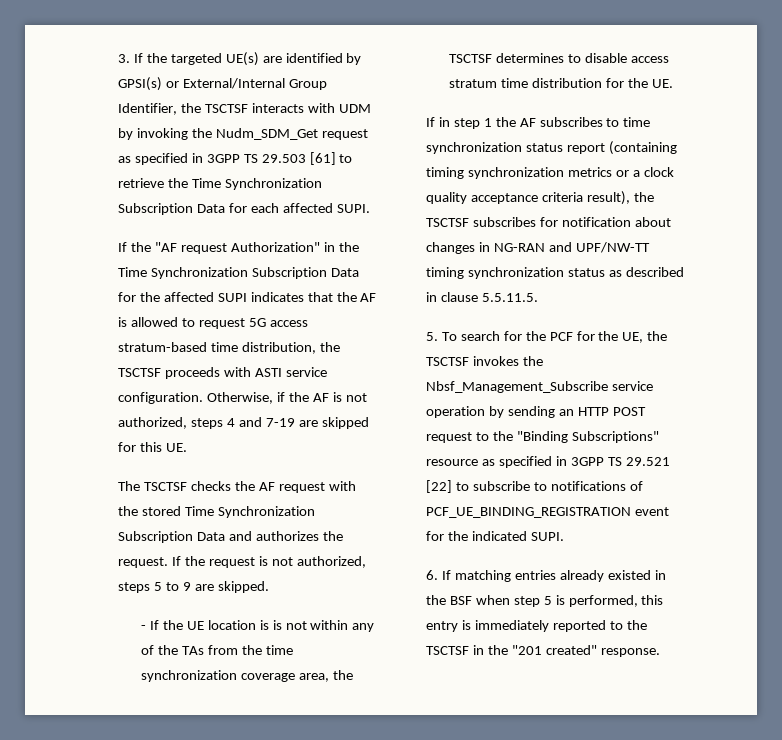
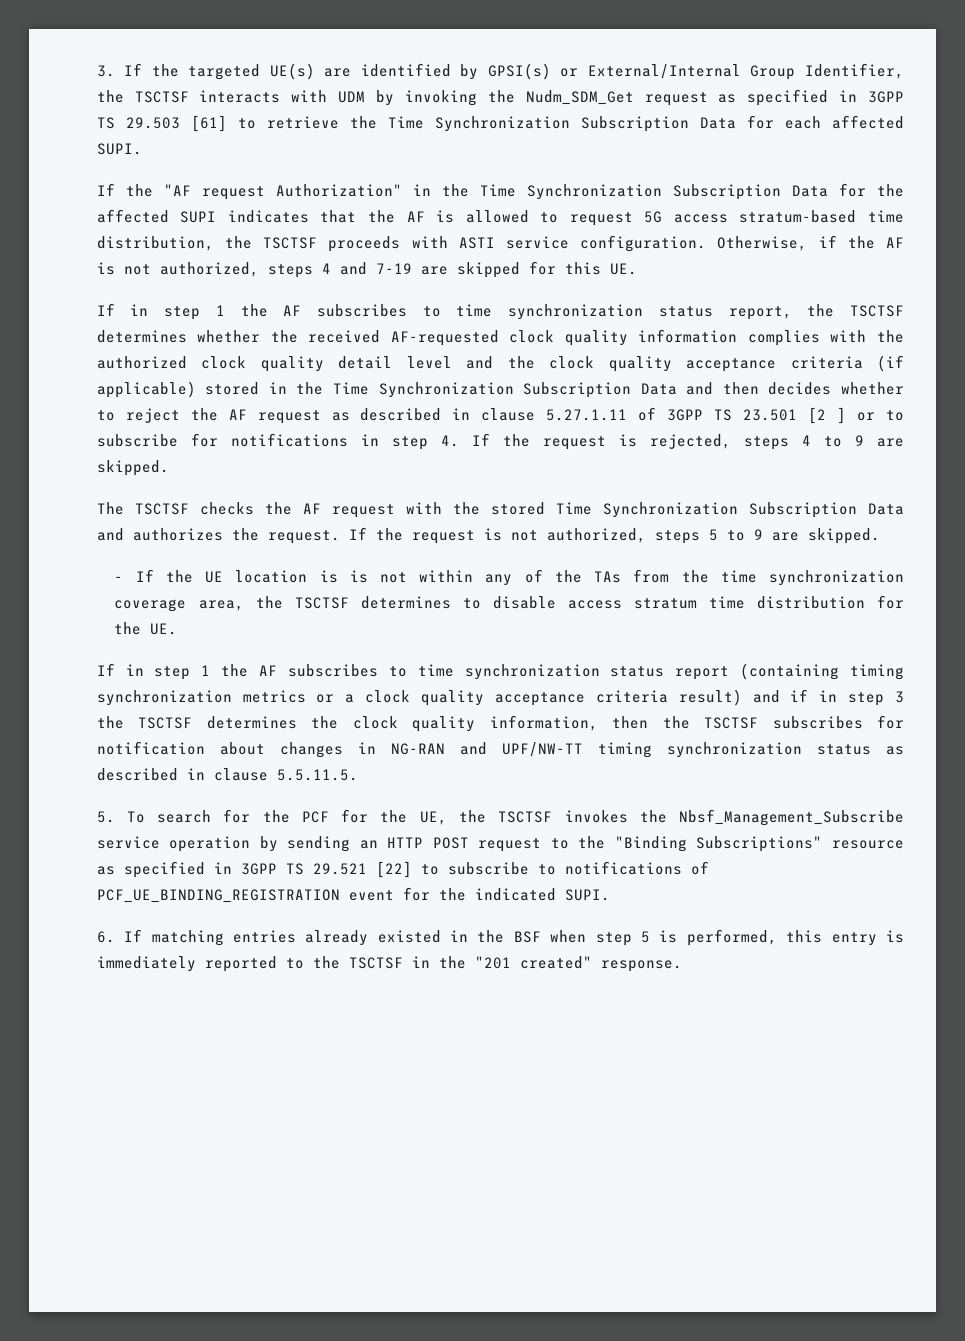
(187, 447) none -> [96,303,905,320] [96,329,905,346] [96,355,904,372] [96,381,904,398] [96,407,905,424] [96,433,904,450] [96,460,169,476] // If in step 1 the AF subscribes to time synchronization status report, the TSCTSF determines whether the received AF-requested clock quality information complies with the authorized clock quality detail level and the clock quality acceptance criteria (if applicable) stored in the Time Synchronization Subscription Data and then decides whether to reject the AF request as described in clause 5.27.1.11 of 3GPP TS 23.501 [2 ] or to subscribe for notifications in step 4. If the request is rejected, steps 4 to 9 are skipped.
[586,191,630,205] result), -> [678,689,904,706] [96,715,649,732] result) and if in step 3 the TSCTSF determines the clock quality information, then

